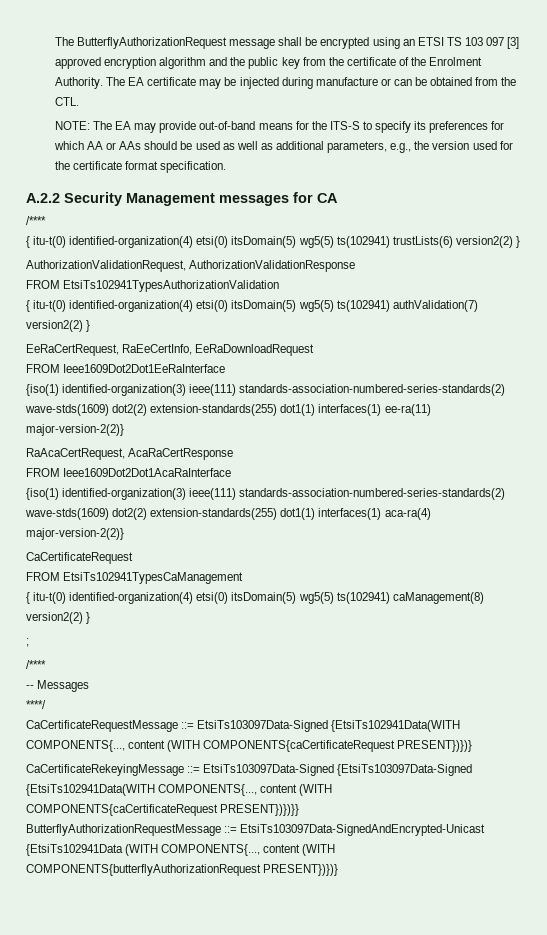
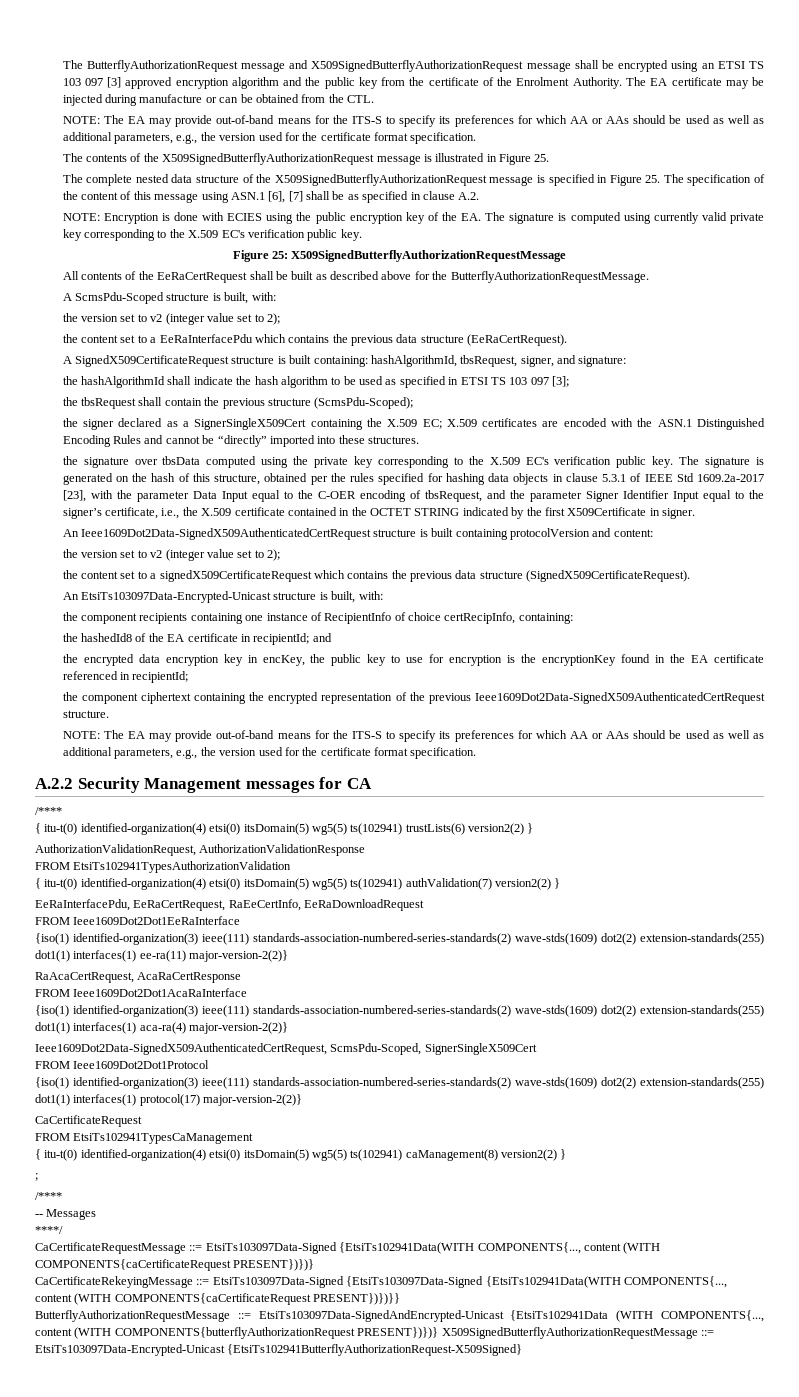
(276, 44) none -> [289,60,571,72] and X509SignedButterflyAuthorizationRequest message
(227, 167) none -> [62,153,550,165] [62,174,766,186] [62,191,480,203] [62,212,764,224] [62,229,362,241] [232,250,567,262] [62,271,649,283] [62,292,276,304] [62,313,281,325] [62,334,568,346] [62,355,627,367] [62,376,570,388] [62,397,414,409] [62,418,765,430] [62,435,420,447] [62,456,764,468] [62,473,765,485] [62,490,764,502] [62,507,696,519] [62,528,653,540] [62,549,281,561] [62,570,691,582] [62,591,383,603] [62,612,573,624] [62,633,332,645] [62,654,764,666] [62,671,189,683] [62,692,765,704] [62,710,109,718] [62,730,764,742] [62,747,477,759] // The contents of the X509SignedButterflyAuthorizationRequest message is illustrated in Figure 25. // The complete nested data structure of the X509SignedButterflyAuthorizationRequest message is specified in Figure 25. The specification of the content of this message using ASN.1 [6], [7] shall be as specified in clause A.2. // NOTE: Encryption is done with ECIES using the public encryption key of the EA. The signature is computed using currently valid private key corresponding to the X.509 EC's verification public key. // Figure 25: X509SignedButterflyAuthorizationRequestMessage // All contents of the EeRaCertRequest shall be built as described above for the ButterflyAuthorizationRequestMessage. // A ScmsPdu-Scoped structure is built, with: // the version set to v2 (integer value set to 2); // the content set to a EeRaInterfacePdu which contains the previous data structure (EeRaCertRequest). // A SignedX509CertificateRequest structure is built containing: hashAlgorithmId, tbsRequest, signer, and signature: // the hashAlgorithmId shall indicate the hash algorithm to be used as specified in ETSI TS 103 097 [3]; // the tbsRequest shall contain the previous structure (ScmsPdu-Scoped); // the signer declared as a SignerSingleX509Cert containing the X.509 EC; X.509 certificates are encoded with the ASN.1 Distinguished Encoding Rules and cannot be “directly” imported into these structures. // the signature over tbsData computed using the private key corresponding to the X.509 EC's verification public key. The signature is generated on the hash of this structure, obtained per the rules specified for hashing data objects in clause 5.3.1 of IEEE Std 1609.2a-2017 [23], with the parameter Data Input equal to the C-OER encoding of tbsRequest, and the parameter Signer Identifier Input equal to the signer’s certificate, i.e., the X.509 certificate contained in the OCTET STRING indicated by the first X509Certificate in signer. // An Ieee1609Dot2Data-SignedX509AuthenticatedCertRequest structure is built containing protocolVersion and content: // the version set to v2 (integer value set to 2); // the content set to a signedX509CertificateRequest which contains the previous data structure (SignedX509CertificateRequest). // An EtsiTs103097Data-Encrypted-Unicast structure is built, with: // the component recipients containing one instance of RecipientInfo of choice certRecipInfo, containing: // the hashedId8 of the EA certificate in recipientId; and // the encrypted data encryption key in encKey, the public key to use for encryption is the encryptionKey found in the EA certificate referenced in recipientId; // the component ciphertext containing the encrypted representation of the previous Ieee1609Dot2Data-SignedX509AuthenticatedCertRequest structure. // NOTE: The EA may provide out-of-band means for the ITS-S to specify its preferences for which AA or AAs should be used as well as additional parameters, e.g., the version used for the certificate format specification.
(91, 326) none -> [35,899,130,911] EeRaInterfacePdu,
(124, 534) none -> [35,1043,537,1055] [35,1060,210,1069] [35,1077,764,1089] [35,1094,303,1106] // Ieee1609Dot2Data-SignedX509AuthenticatedCertRequest, ScmsPdu-Scoped, SignerSingleX509Cert // FROM Ieee1609Dot2Dot1Protocol // {iso(1) identified-organization(3) ieee(111) standards-association-numbered-series-standards(2) wave-stds(1609) dot2(2) extension-standards(255) dot1(1) interfaces(1) protocol(17) major-version-2(2)}
(339, 870) none -> [441,1327,714,1339] [35,1344,523,1356] X509SignedButterflyAuthorizationRequestMessage ::= EtsiTs103097Data-Encrypted-Unicast {EtsiTs102941ButterflyAuthorizationRequest-X509Signed}

